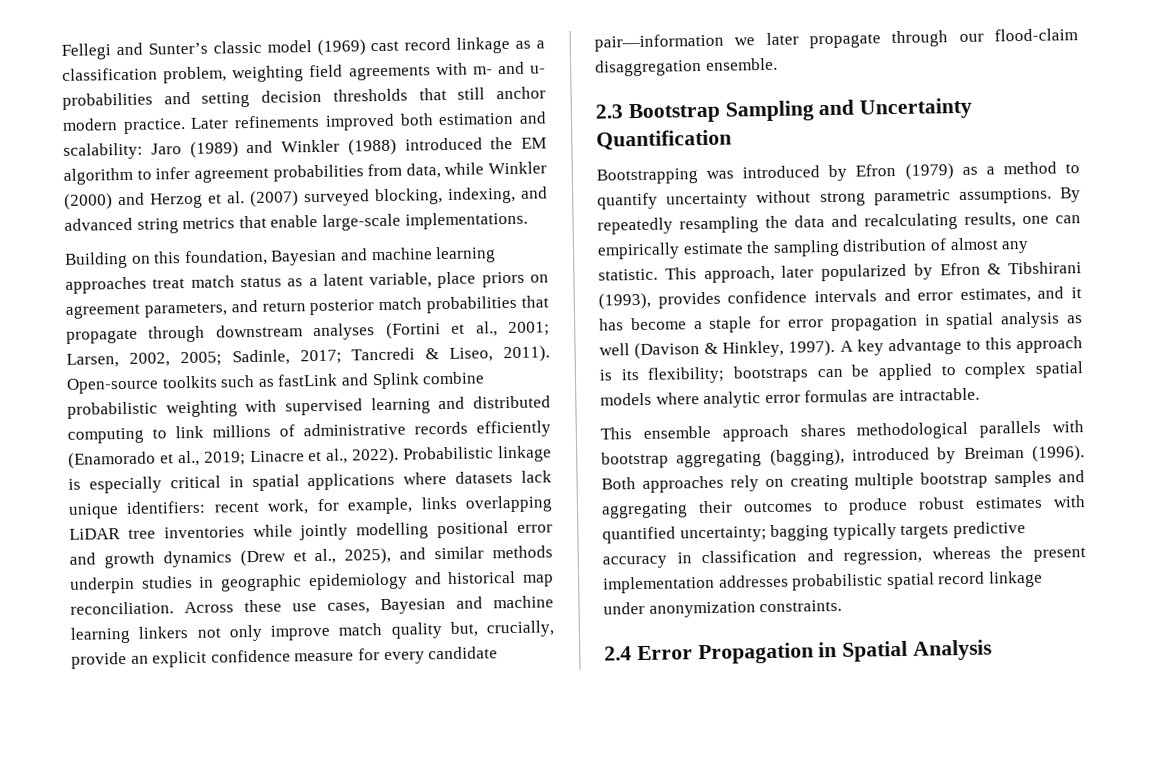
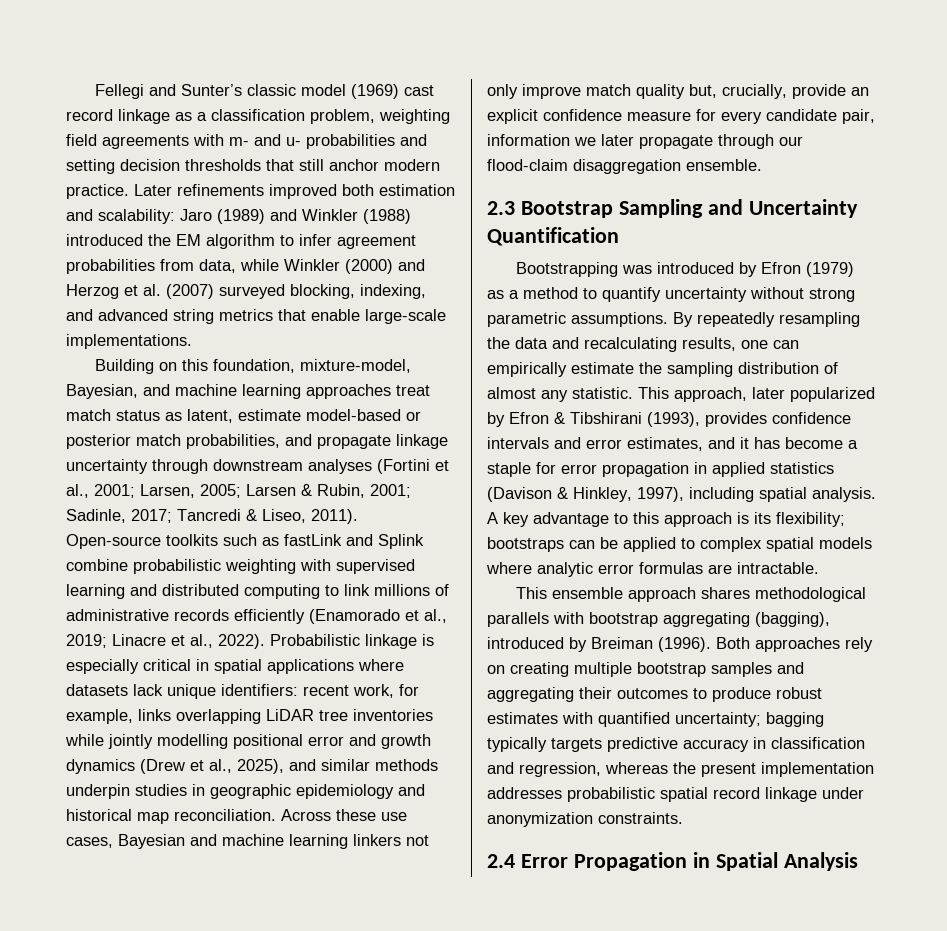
[270,249,338,266] Bayesian -> [300,359,412,373] [66,384,138,399] mixture-model, Bayesian,
[308,271,549,289] [65,295,549,319] [66,328,138,344] a latent variable, place priors on agreement parameters, and return posterior match probabilities that propagate -> [187,409,421,423] [66,434,448,449] [66,459,148,474] latent, estimate model-based or posterior match probabilities, and propagate linkage uncertainty
[128,351,222,367] 2002, 2005; -> [200,484,411,498] 2005; Larsen & Rubin, 2001;
[594,33,724,52] pair—information -> [842,109,875,124] [487,134,570,146] pair, information
[946,311,1083,330] [599,339,836,360] spatial analysis as well (Davison & Hinkley, 1997). -> [712,462,834,477] [487,487,876,502] applied statistics (Davison & Hinkley, 1997), including spatial analysis.

